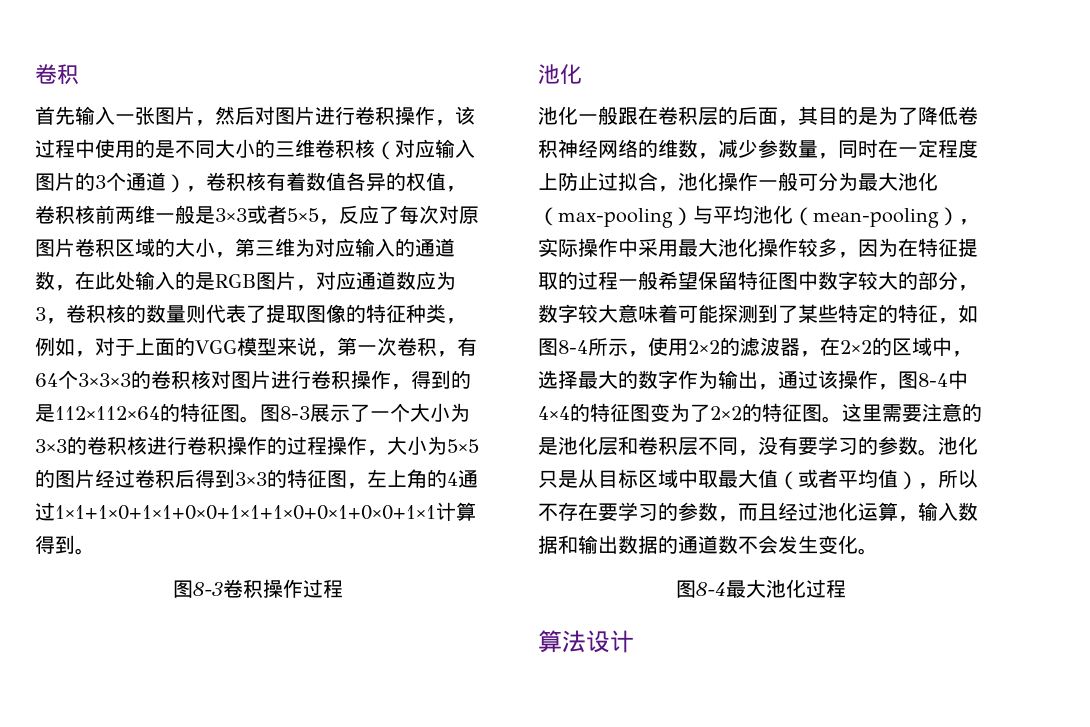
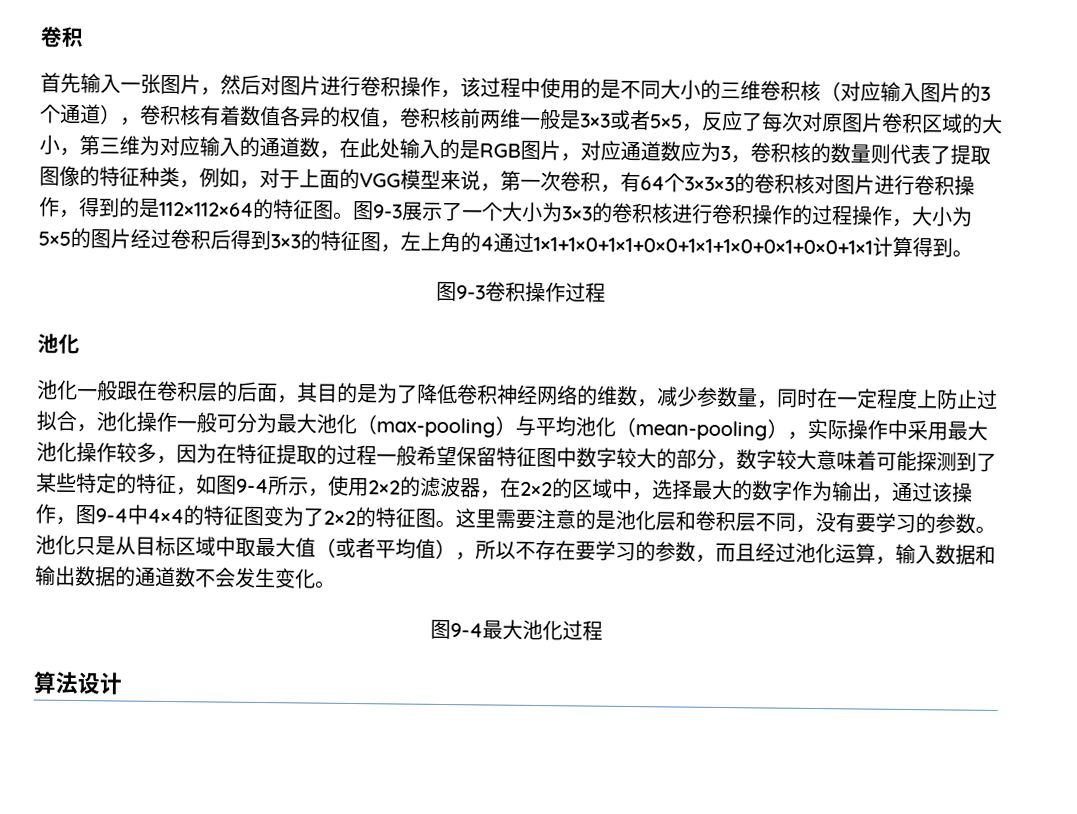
[280,406,310,420] 8-3 -> [373,204,403,219] 9-3
[193,582,223,596] 8-3 -> [455,285,486,300] 9-3
[558,340,588,354] 8-4 -> [236,478,269,494] 9-4
[918,373,948,387] 8-4 -> [95,508,128,523] 9-4
[696,582,726,596] 8-4 -> [450,623,483,638] 9-4

